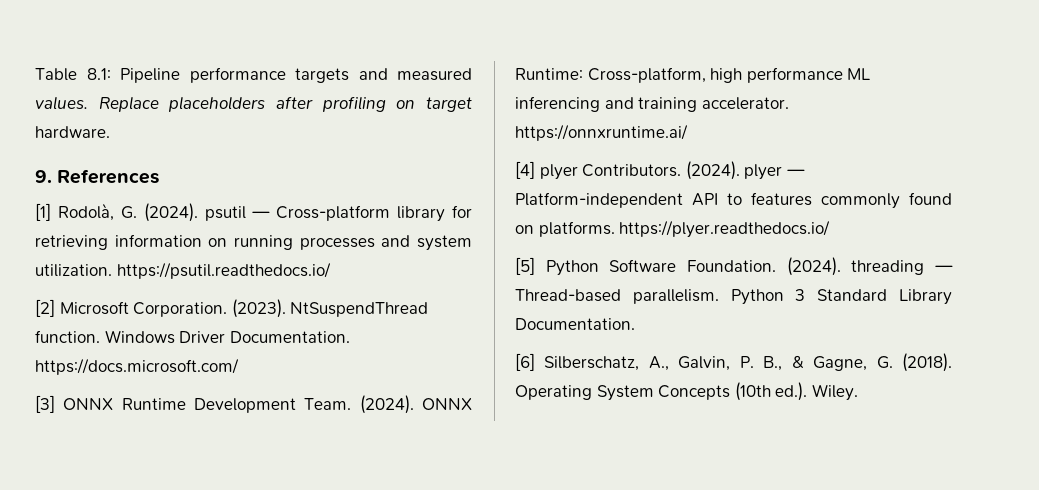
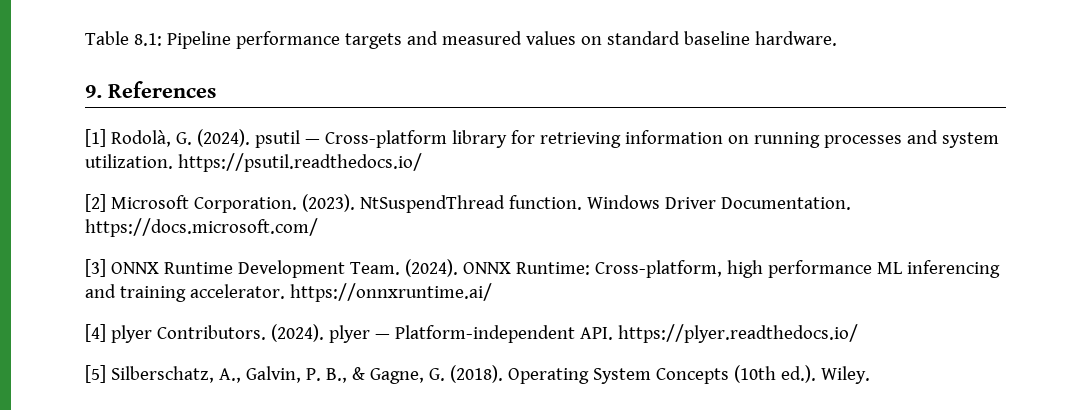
[35,96,473,112] values. Replace placeholders after profiling on target -> [525,31,750,45] values on standard baseline
[692,192,952,209] [515,220,831,238] [515,257,953,276] [515,289,952,305] [515,318,635,330] [515,353,535,371] API to features commonly found on platforms. https://plyer.readthedocs.io/ // [5] Python Software Foundation. (2024). threading — Thread-based parallelism. Python 3 Standard Library Documentation. // [6] -> [579,324,858,343] [85,365,106,383] API. https://plyer.readthedocs.io/ // [5]

